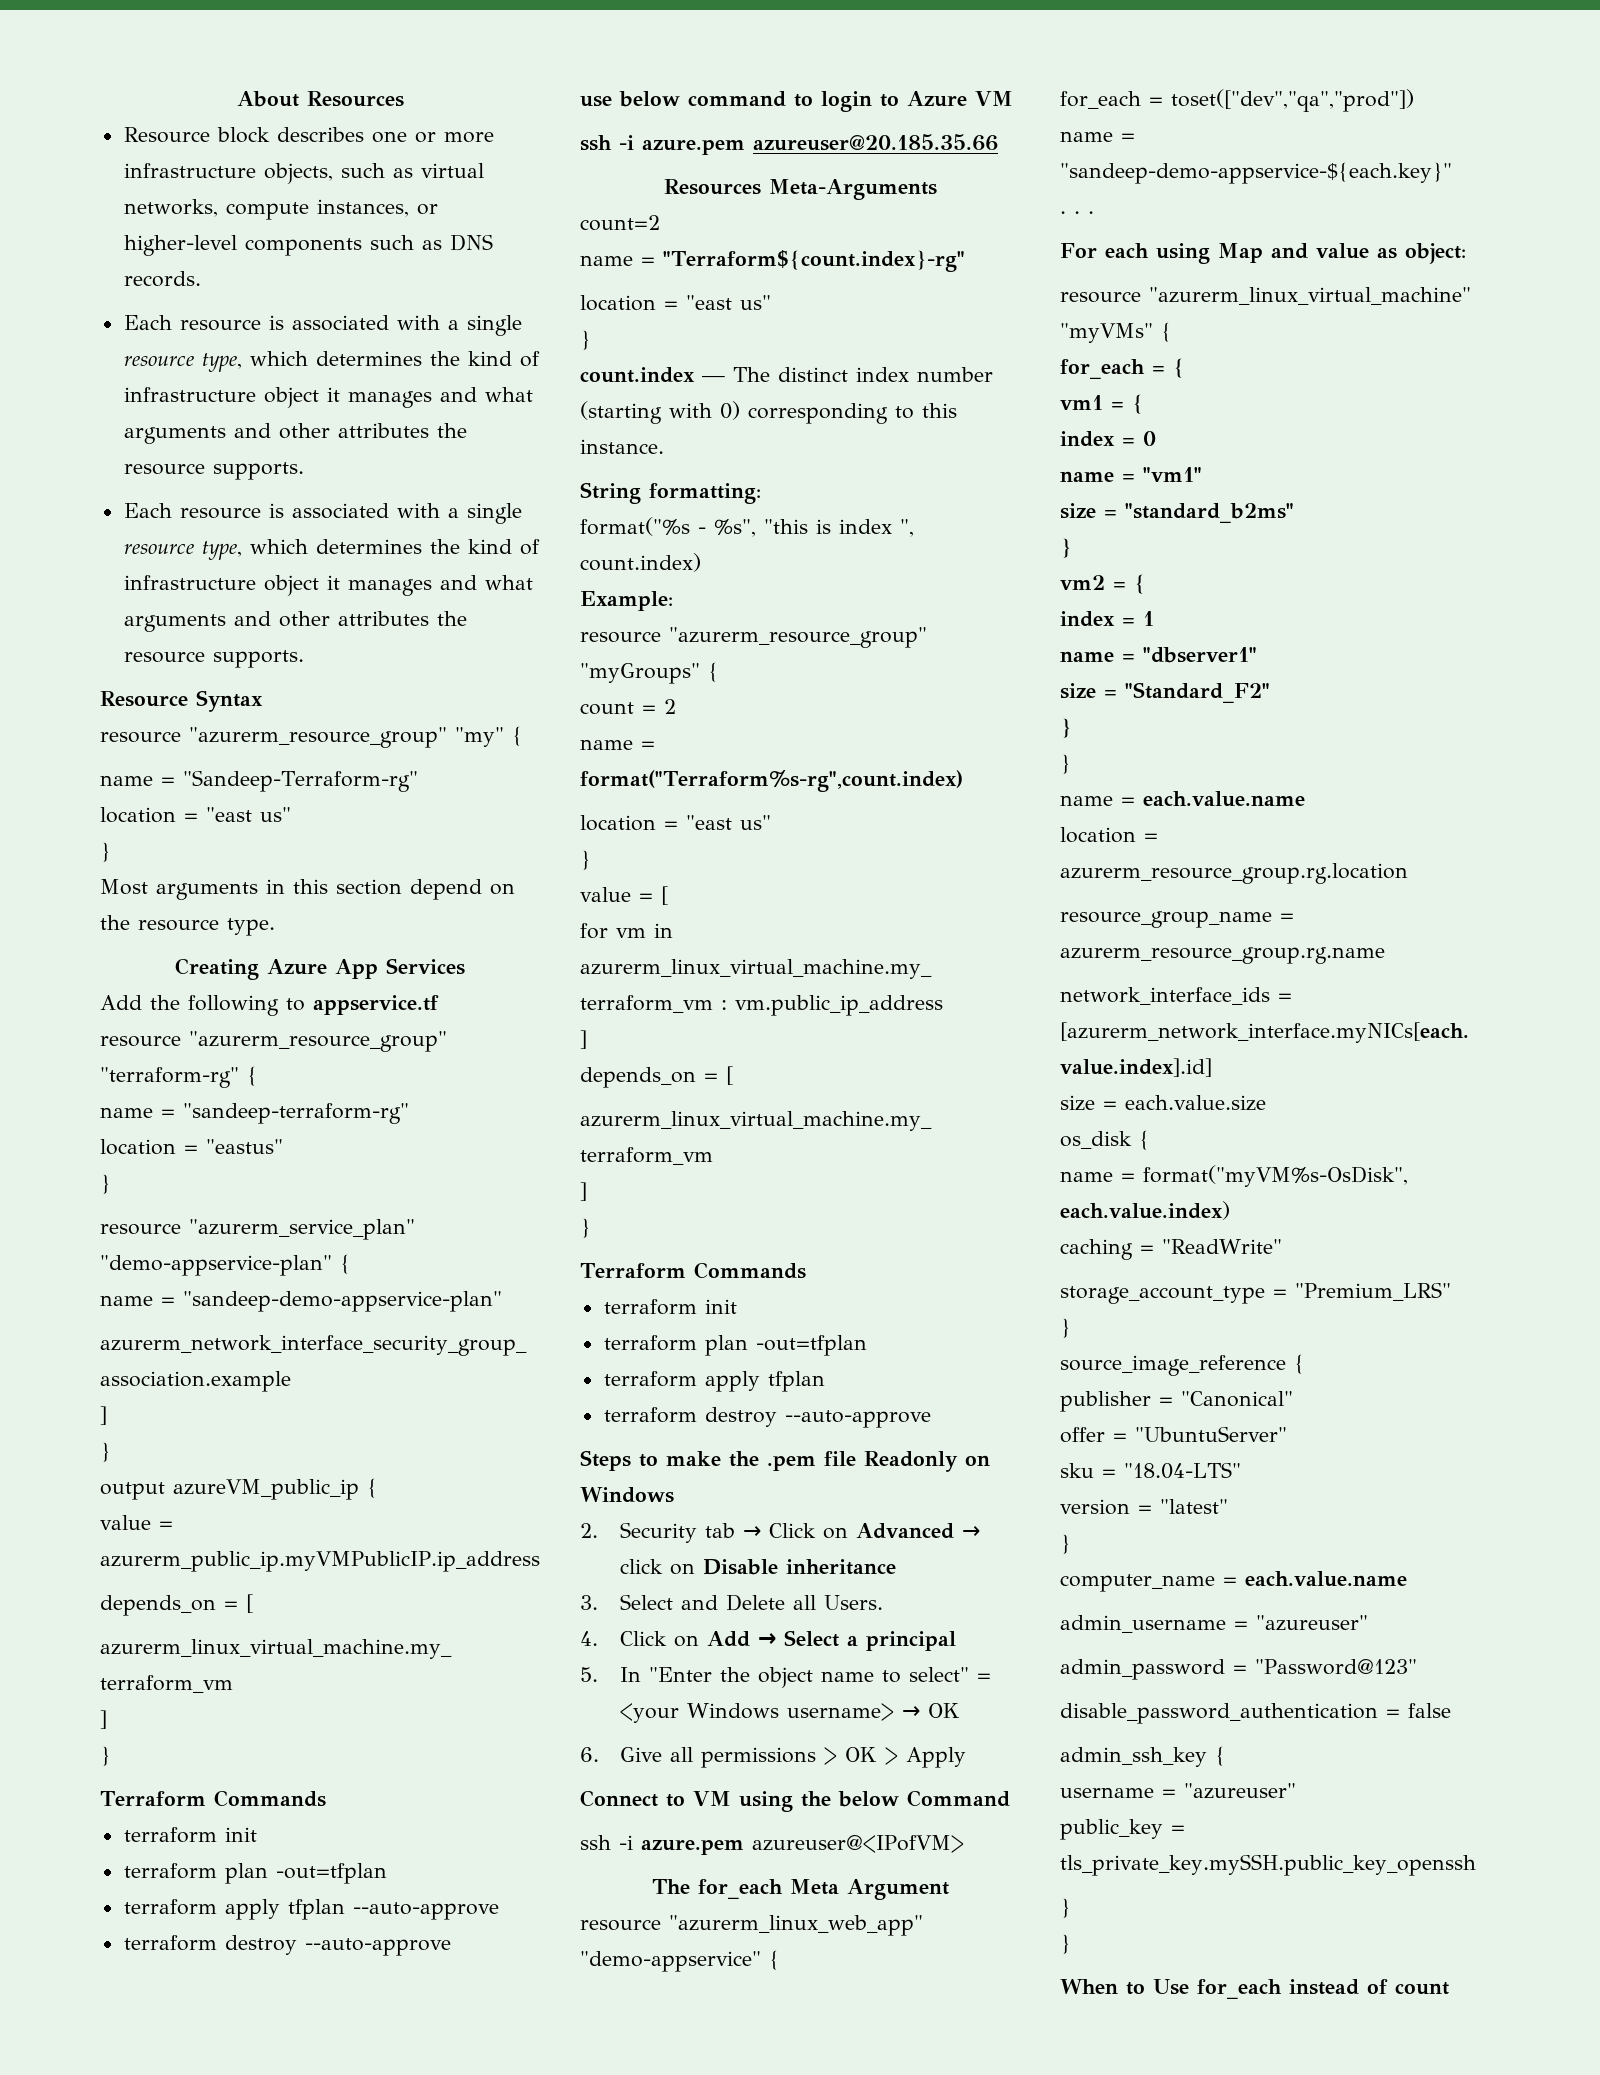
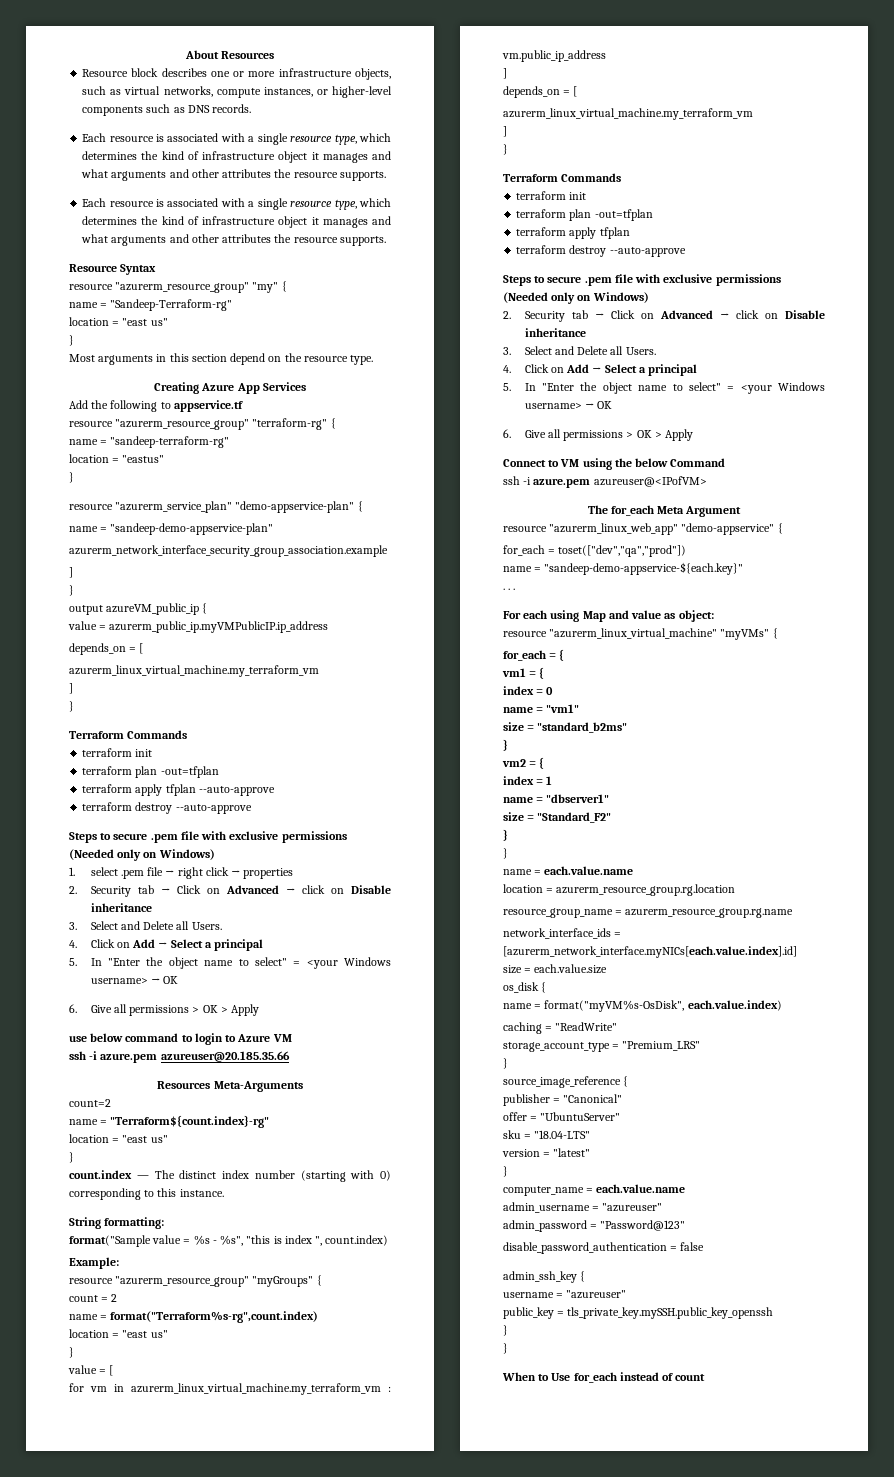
(451, 1947) none -> [69,831,347,843] [69,849,215,861] [69,867,294,879] [69,885,391,897] [90,903,152,912] [69,921,222,930] [69,939,264,951] [69,957,391,969] [90,976,179,984] [69,1004,260,1016] // Steps to secure .pem file with exclusive permissions (Needed only on Windows) // 1. select .pem file → right click → properties // 2. Security tab → Click on Advanced → click on Disable inheritance // 3. Select and Delete all Users. // 4. Click on Add → Select a principal // 5. In "Enter the object name to select" = <your Windows username> → OK // 6. Give all permissions > OK > Apply
[580,517,690,536] format("%s -> [69,1235,210,1247] format("Sample value = %s
[666,1451,990,1472] [580,1487,674,1503] make the .pem file Readonly on Windows -> [547,274,781,286] [503,292,649,304] secure .pem file with exclusive permissions (Needed only on Windows)

